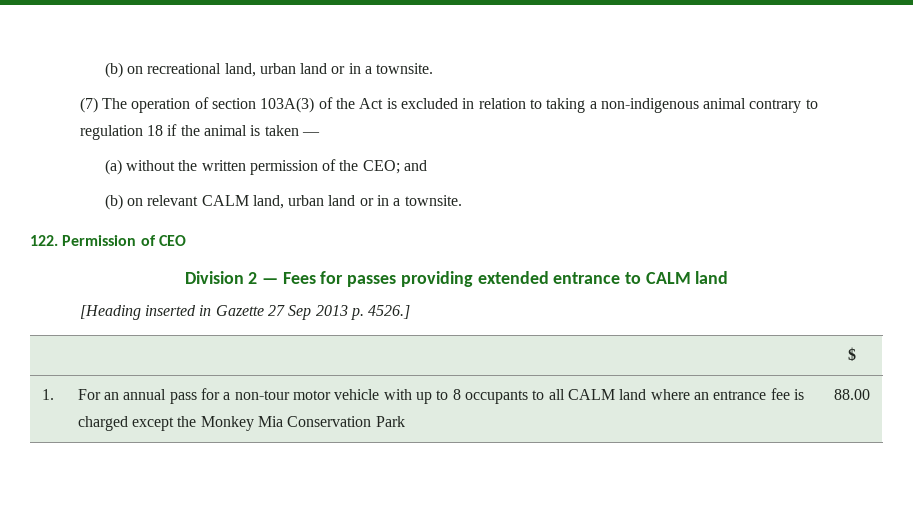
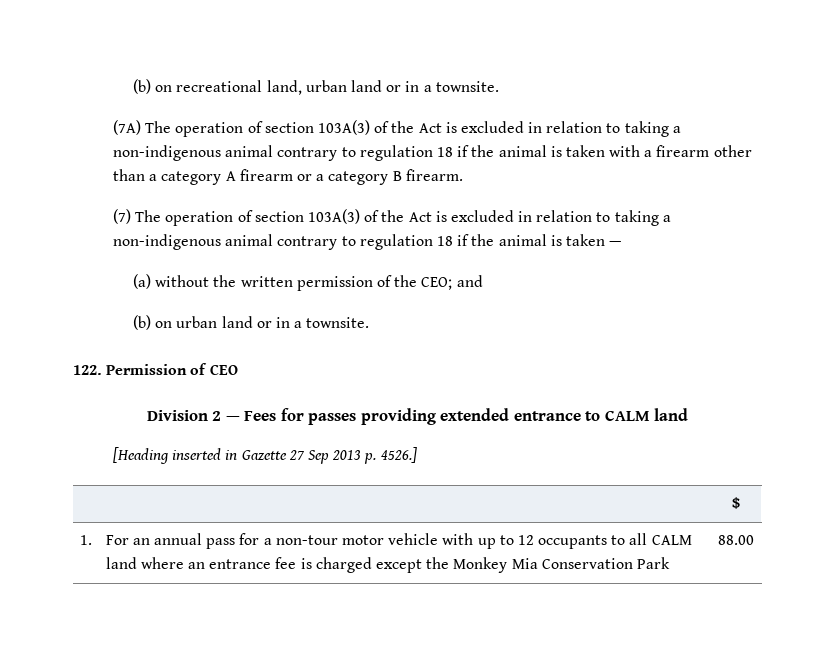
(434, 68) none -> [113,120,681,137] [113,145,752,161] [113,169,463,185] // (7A) The operation of section 103A(3) of the Act is excluded in relation to taking a non-indigenous animal contrary to regulation 18 if the animal is taken with a firearm other than a category A firearm or a category B firearm.
[147,195,284,209] relevant CALM land, -> (173, 324) none
[452,389,461,400] 8 -> [517,535,534,545] 12

